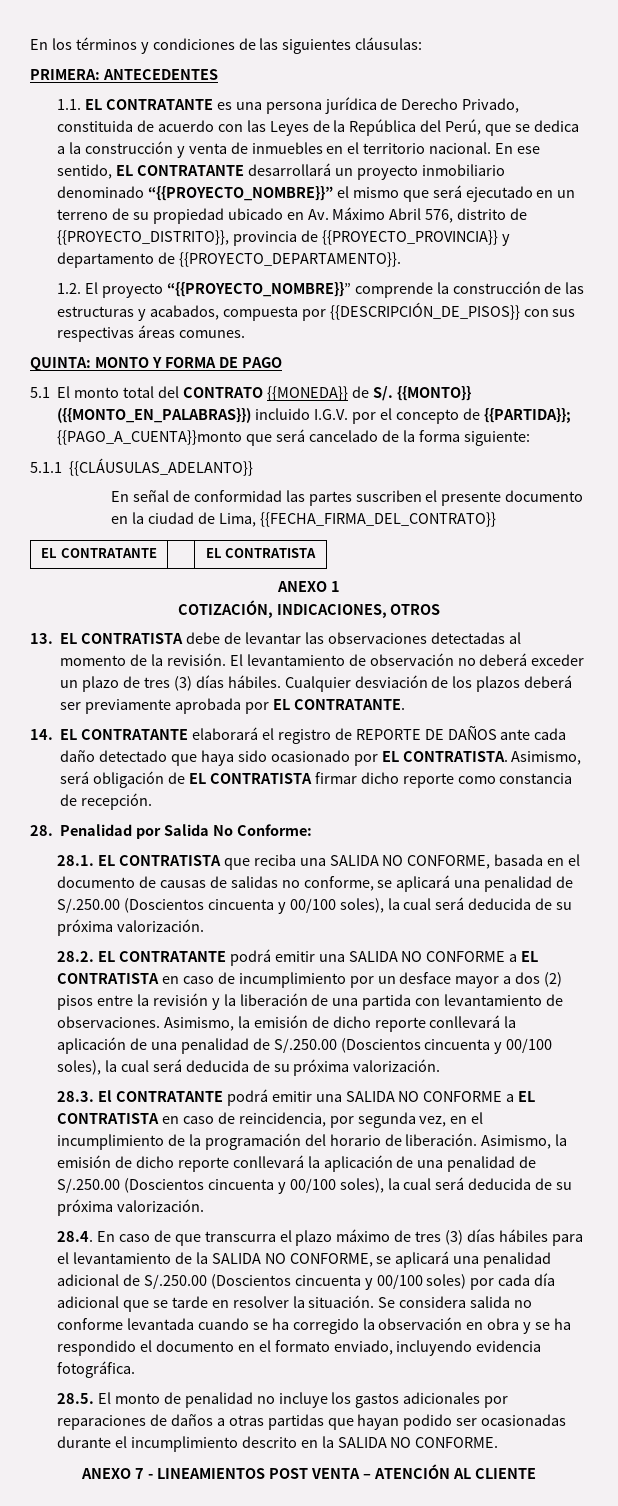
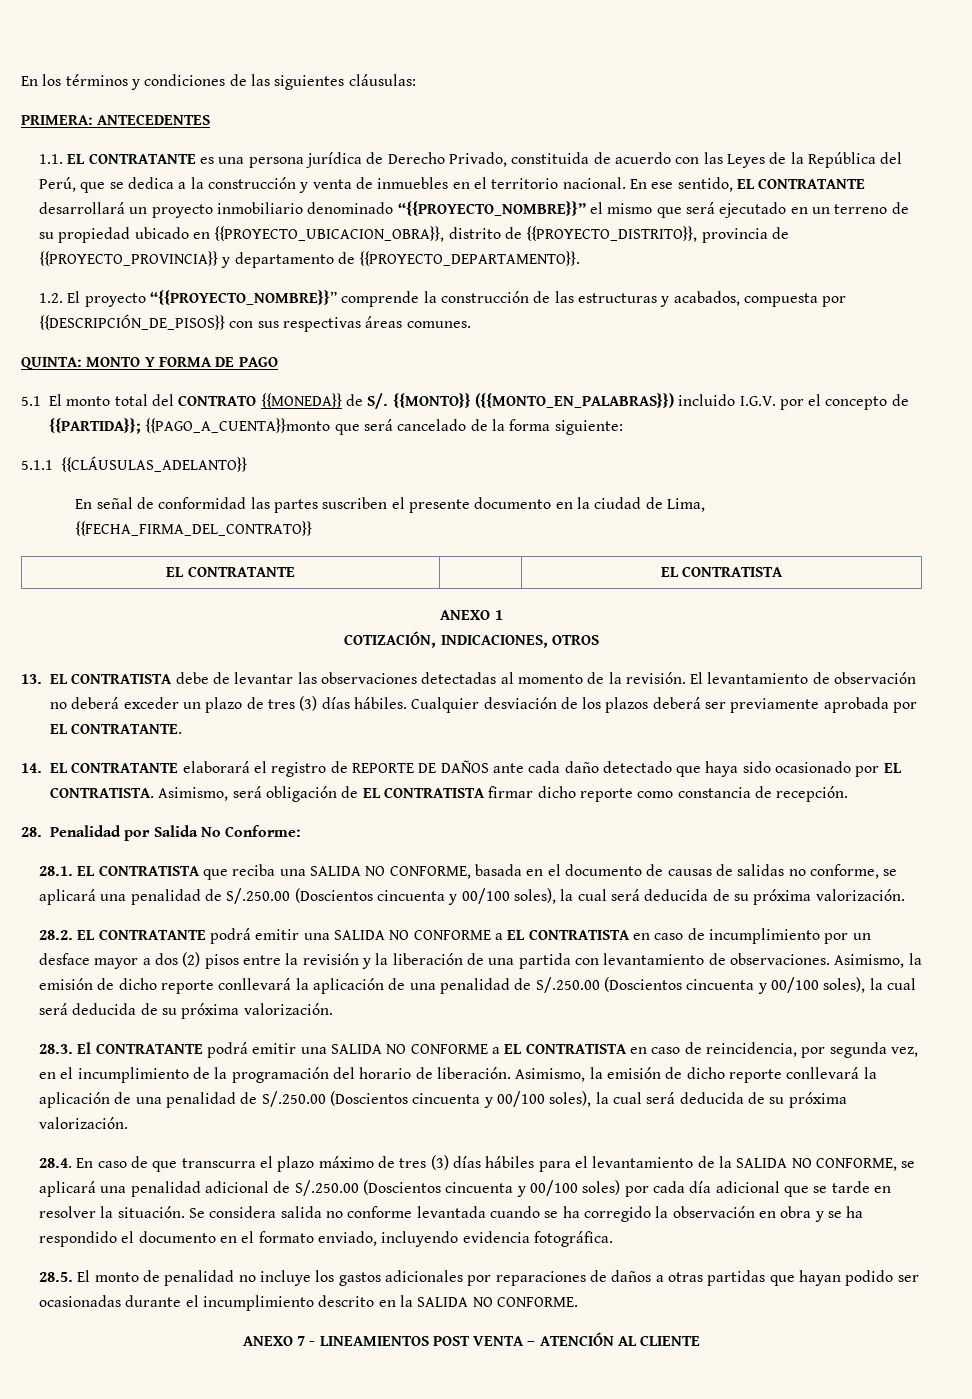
[307,207,454,223] Av. Máximo Abril 576, -> [214,226,445,242] {{PROYECTO_UBICACION_OBRA}},

